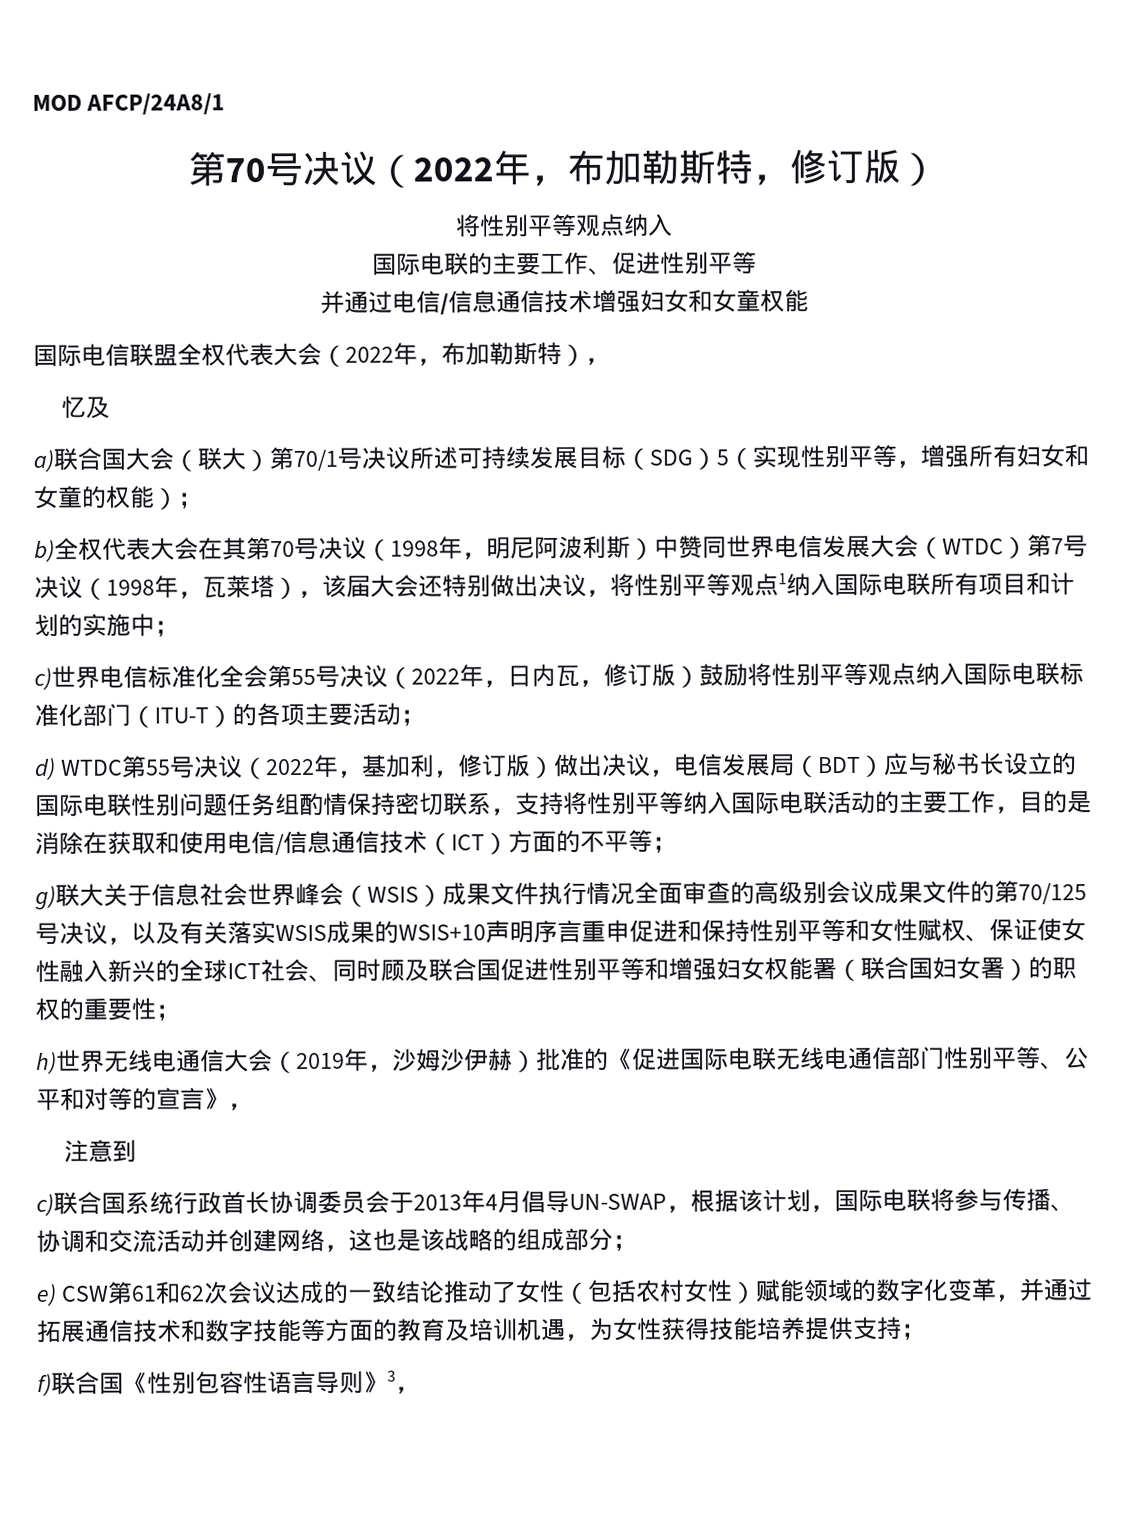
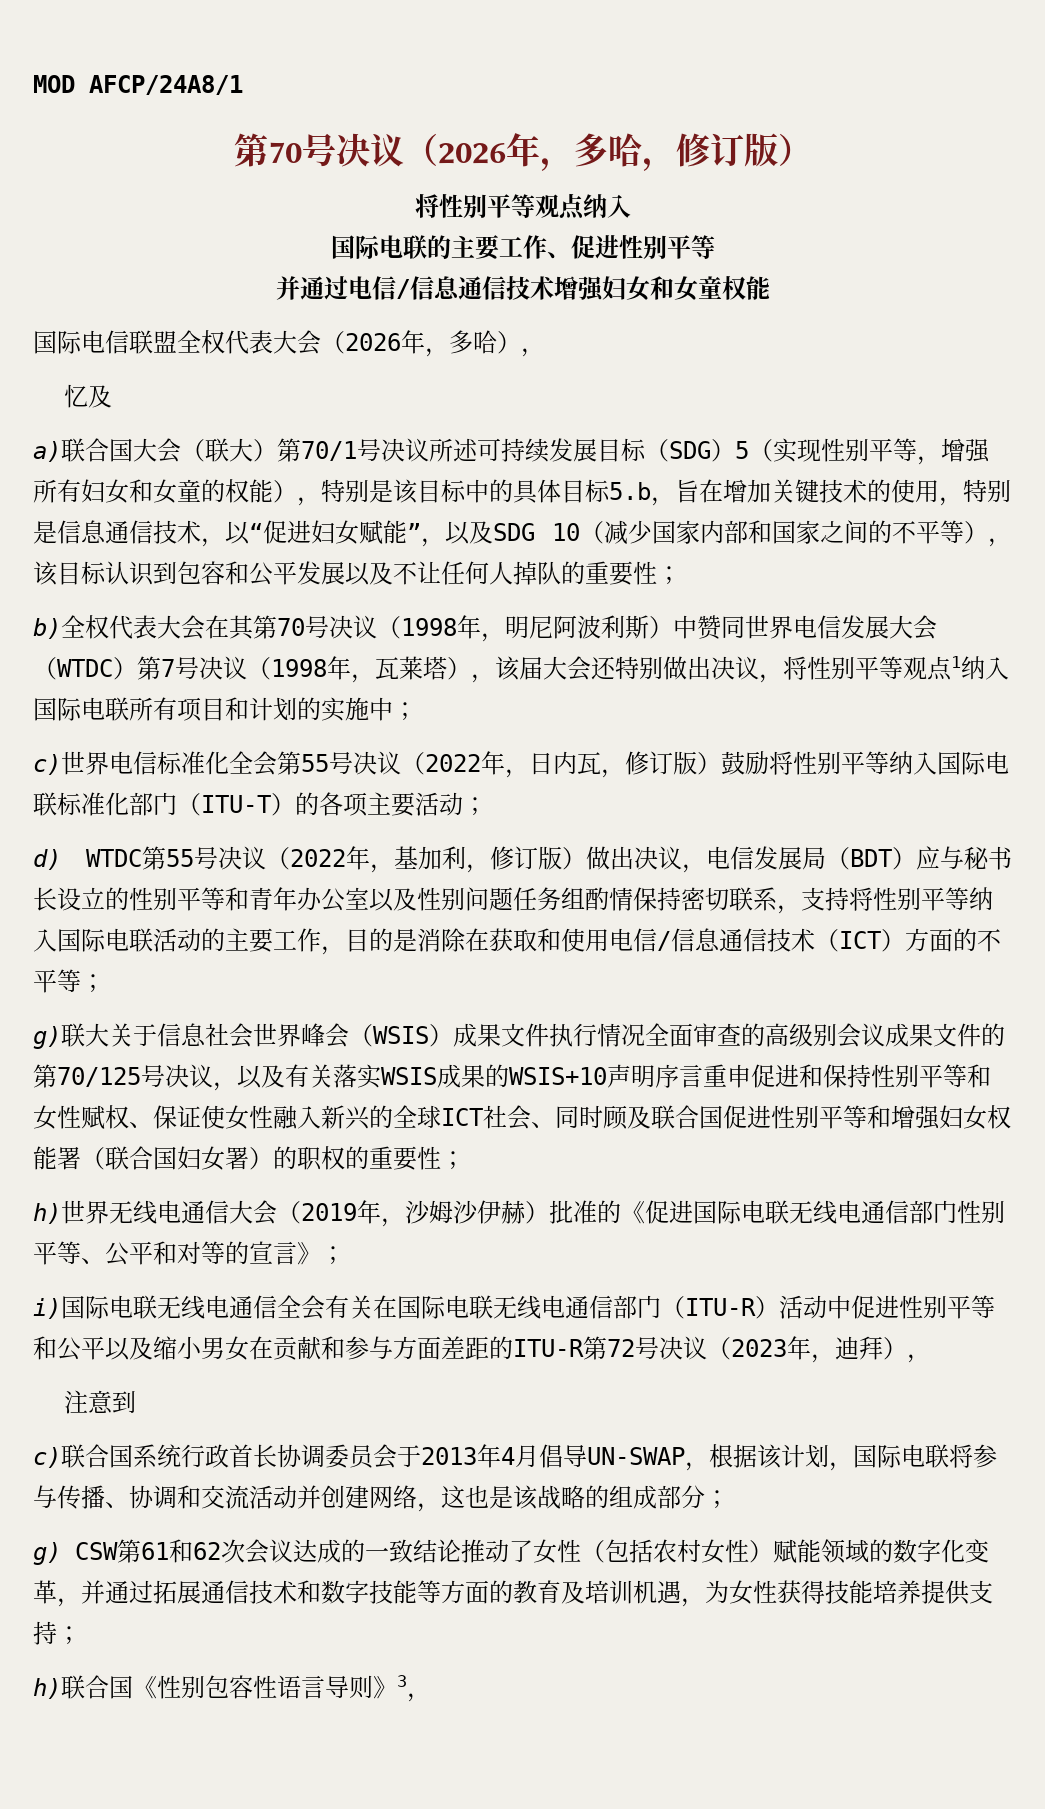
[413,149,753,187] 2022年，布加勒斯特 -> [437,133,642,171] 2026年，多哈
[345,342,562,366] 2022年，布加勒斯特 -> [345,330,497,357] 2026年，多哈
(179, 498) none -> [297,479,1011,506] [33,520,1012,547] [33,561,657,586] ，特别是该目标中的具体目标5.b，旨在增加关键技术的使用，特别是信息通信技术，以“促进妇女赋能”，以及SDG 10（减少国家内部和国家之间的不平等），该目标认识到包容和公平发展以及不让任何人掉队的重要性
[867,662,916,686] 观点 -> (889, 762) none
[35,793,132,817] 国际电联 -> [129,887,417,912] 性别平等和青年办公室以及
(229, 1098) none -> [321,1246,345,1264] [33,1295,995,1320] [33,1336,907,1363] ； // i)国际电联无线电通信全会有关在国际电联无线电通信部门（ITU-R）活动中促进性别平等和公平以及缩小男女在贡献和参与方面差距的ITU-R第72号决议（2023年，迪拜）
[36,1283,56,1306] e) -> [33,1542,61,1565] g)
[37,1373,52,1396] f) -> [33,1678,61,1699] h)

